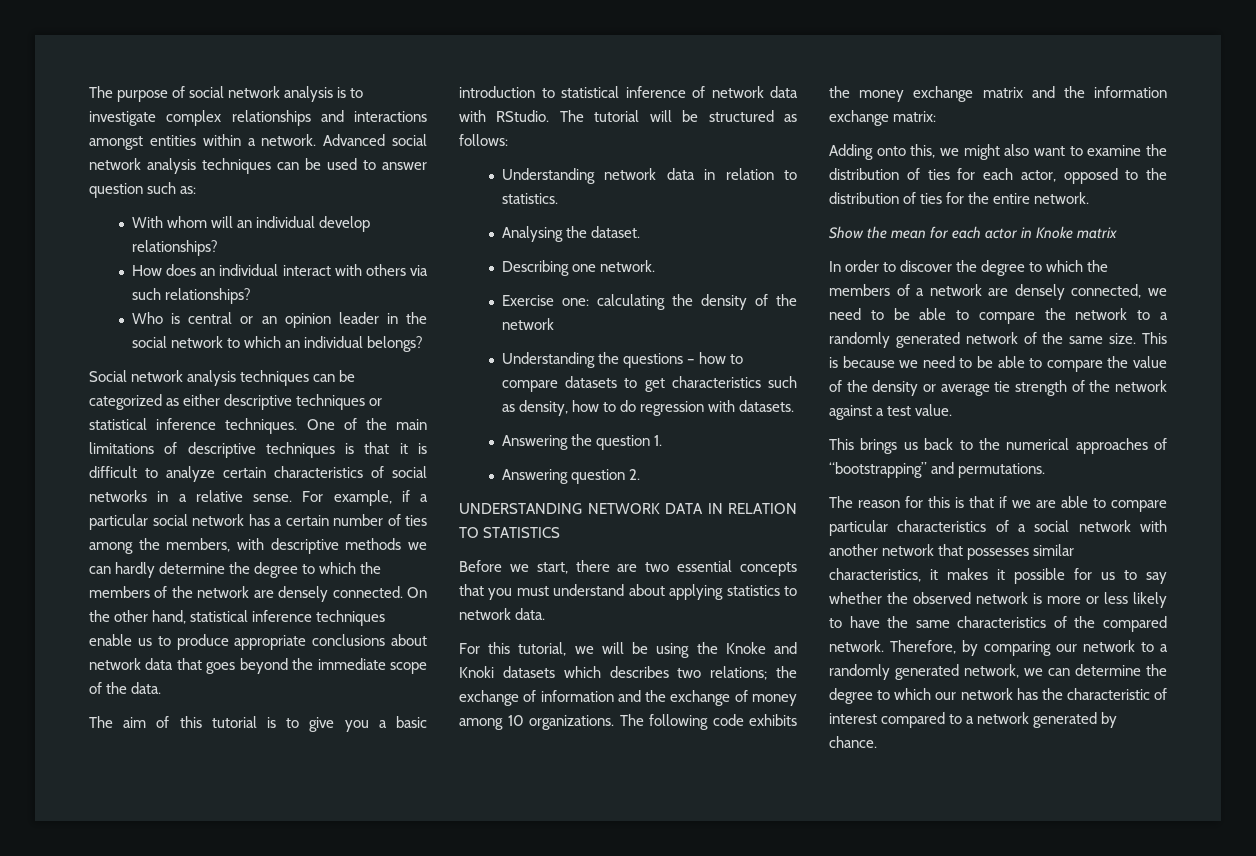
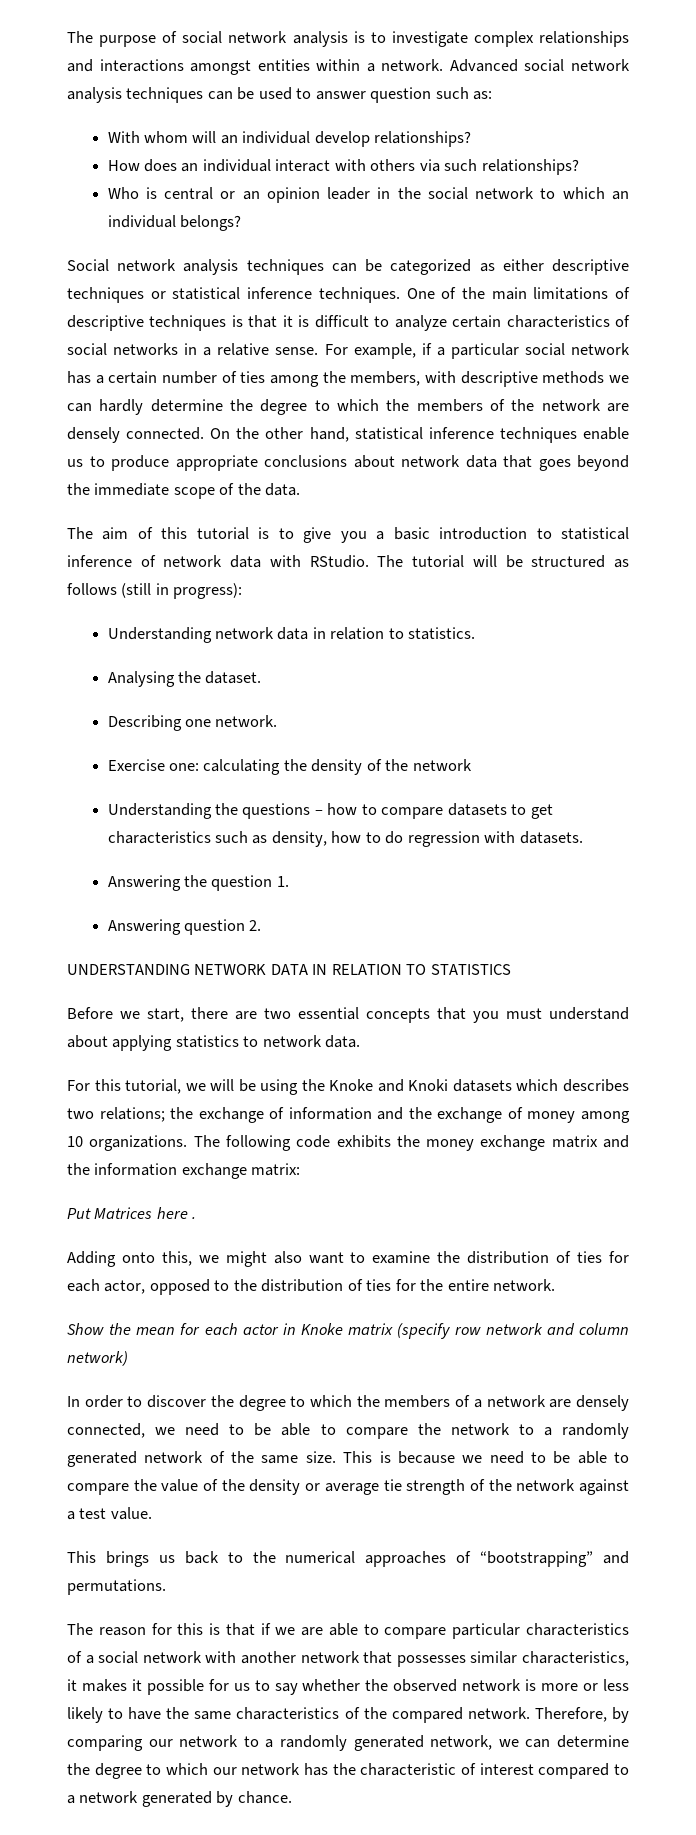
[459,134,508,146] follows: -> [67,583,243,599] follows (still in progress):
(937, 116) none -> [67,1207,197,1219] // Put Matrices here .
(1118, 233) none -> [397,1323,629,1339] [67,1351,128,1366] (specify row network and column network)

